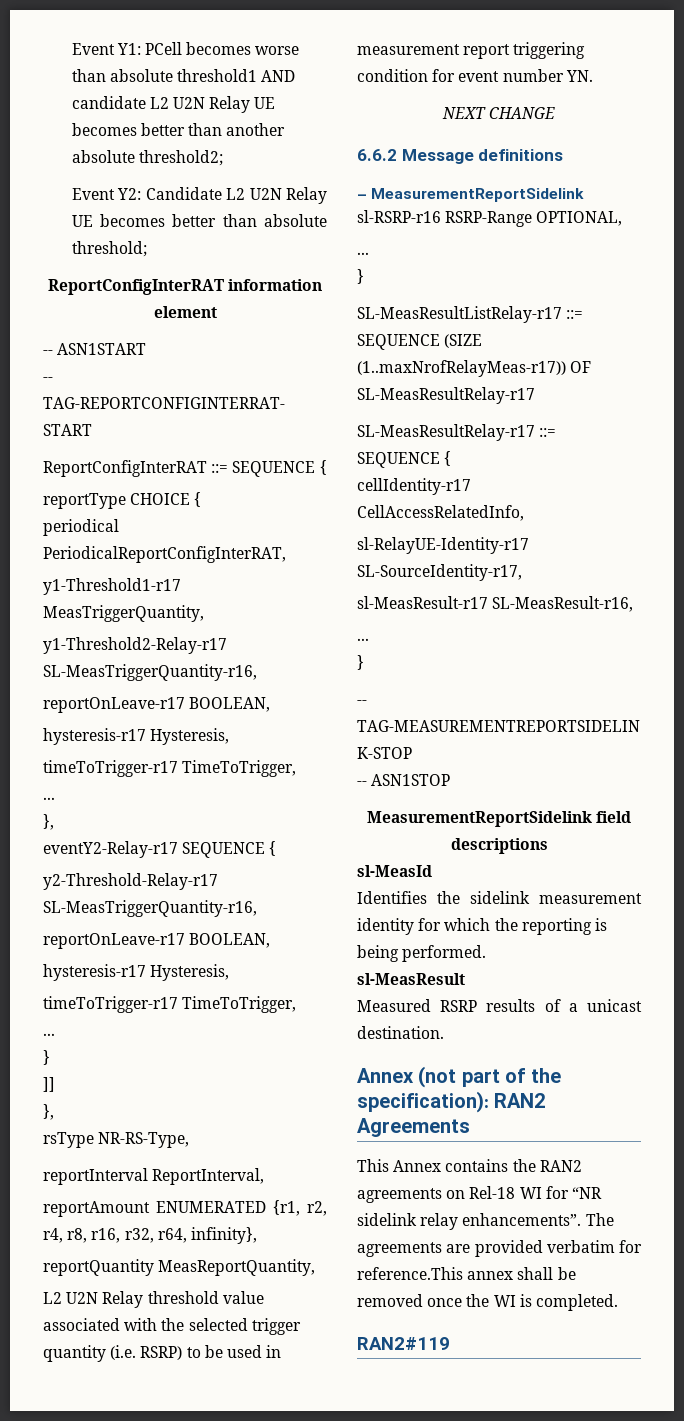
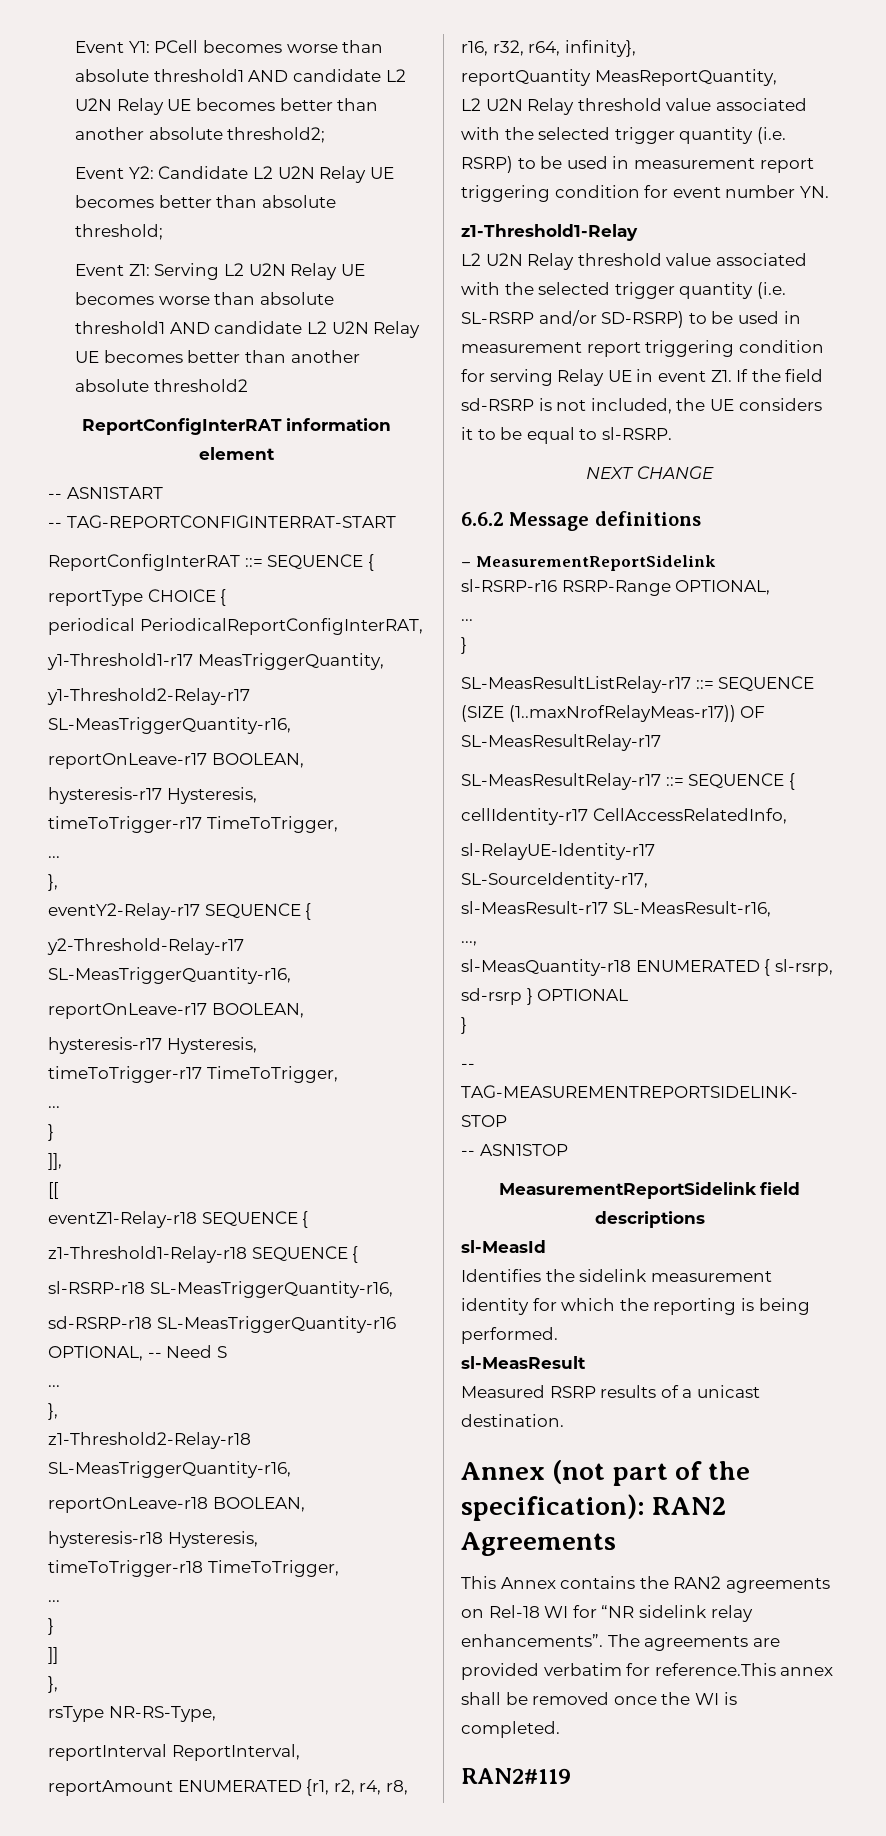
(147, 249) none -> [75,263,365,280] [75,292,334,305] [75,321,421,338] [75,350,360,363] [75,379,248,392] // Event Z1: Serving L2 U2N Relay UE becomes worse than absolute threshold1 AND candidate L2 U2N Relay UE becomes better than another absolute threshold2
(50, 1057) none -> [48,1153,62,1170] [48,1182,59,1199] [48,1211,309,1228] [48,1246,359,1263] [48,1281,393,1298] [48,1316,396,1333] [48,1345,227,1361] [48,1385,60,1387] [48,1403,58,1420] [48,1432,251,1449] [48,1461,291,1478] [48,1497,305,1513] [48,1531,258,1548] [48,1560,339,1577] [48,1600,60,1602] [48,1618,54,1635] // ]], // [[ // eventZ1-Relay-r18 SEQUENCE { // z1-Threshold1-Relay-r18 SEQUENCE { // sl-RSRP-r18 SL-MeasTriggerQuantity-r16, // sd-RSRP-r18 SL-MeasTriggerQuantity-r16 OPTIONAL, -- Need S // ... // }, // z1-Threshold2-Relay-r18 SL-MeasTriggerQuantity-r16, // reportOnLeave-r18 BOOLEAN, // hysteresis-r18 Hysteresis, // timeToTrigger-r18 TimeToTrigger, // ... // }
(593, 76) none -> [461,224,638,241] [461,253,807,270] [461,282,786,299] [461,310,801,328] [461,340,824,357] [461,369,824,386] [461,398,822,414] [461,427,672,444] // z1-Threshold1-Relay // L2 U2N Relay threshold value associated with the selected trigger quantity (i.e. SL-RSRP and/or SD-RSRP) to be used in measurement report triggering condition for serving Relay UE in event Z1. If the field sd-RSRP is not included, the UE considers it to be equal to sl-RSRP.
[357,638,369,641] ... -> [461,941,477,946] [461,959,833,976] [461,988,629,1005] ..., // sl-MeasQuantity-r18 ENUMERATED { sl-rsrp, sd-rsrp } OPTIONAL

